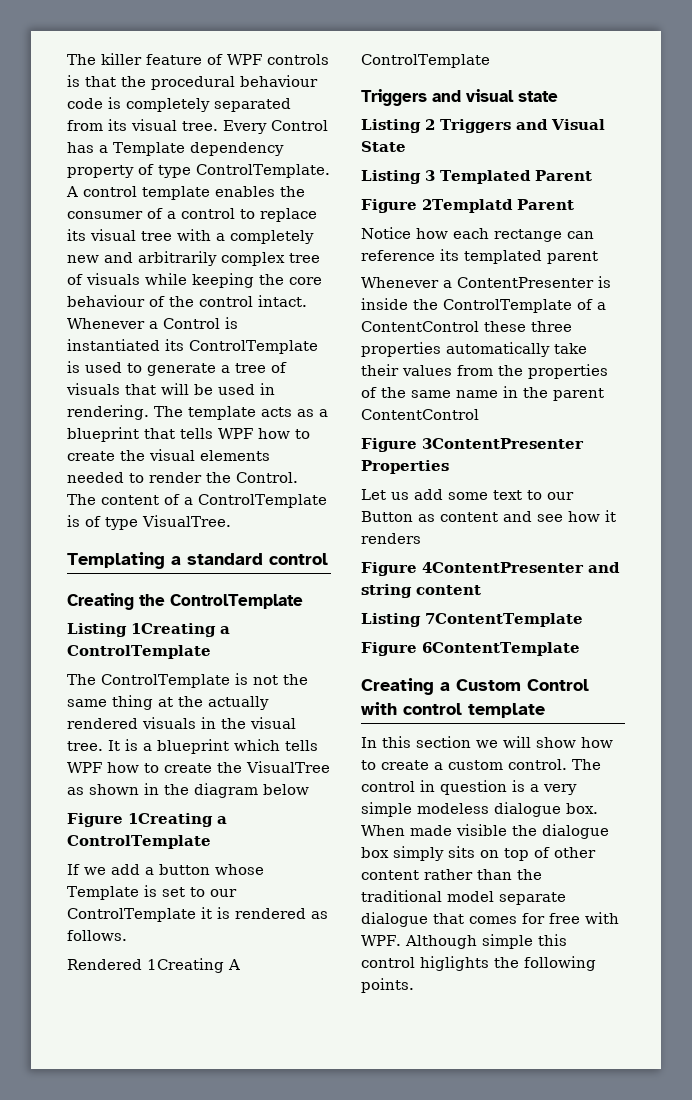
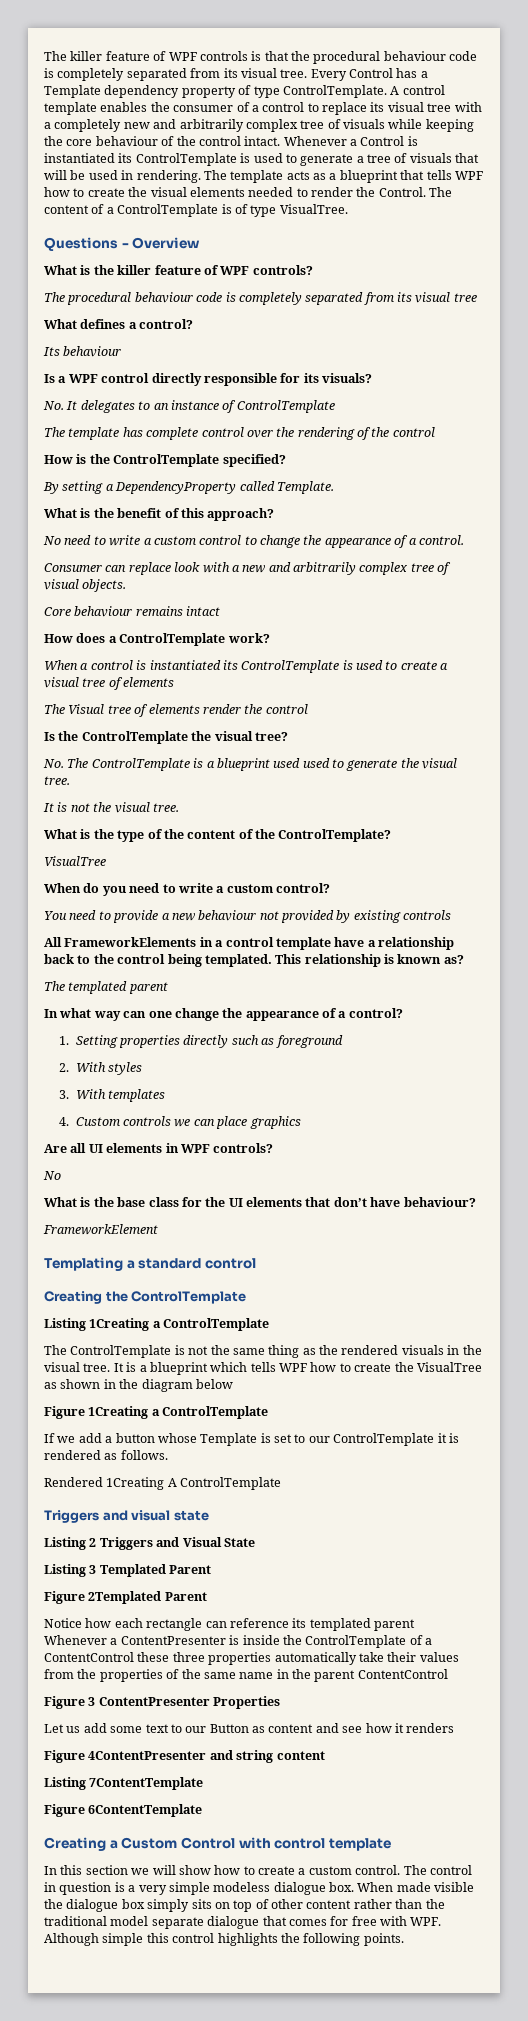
(231, 521) none -> [44,237,201,251] [44,265,313,275] [44,292,477,305] [44,319,194,329] [43,346,122,357] [44,373,372,386] [43,400,335,413] [44,427,435,440] [44,454,286,467] [43,481,334,494] [44,508,275,521] [43,535,464,548] [44,562,452,575] [44,579,127,592] [44,606,221,617] [44,633,270,646] [44,660,449,673] [44,677,175,690] [44,704,308,717] [44,731,288,744] [43,758,458,771] [44,776,70,785] [43,802,179,813] [44,829,392,842] [44,856,106,866] [44,883,330,896] [44,910,452,923] [44,937,454,950] [44,954,464,967] [44,981,168,994] [44,1008,403,1021] [59,1035,343,1048] [59,1062,143,1075] [59,1089,166,1102] [59,1116,301,1129] [44,1143,274,1153] [43,1171,61,1180] [44,1197,476,1207] [43,1224,158,1235] // Questions - Overview // What is the killer feature of WPF controls? // The procedural behaviour code is completely separated from its visual tree // What defines a control? // Its behaviour // Is a WPF control directly responsible for its visuals? // No. It delegates to an instance of ControlTemplate // The template has complete control over the rendering of the control // How is the ControlTemplate specified? // By setting a DependencyProperty called Template. // What is the benefit of this approach? // No need to write a custom control to change the appearance of a control. // Consumer can replace look with a new and arbitrarily complex tree of visual objects. // Core behaviour remains intact // How does a ControlTemplate work? // When a control is instantiated its ControlTemplate is used to create a visual tree of elements // The Visual tree of elements render the control // Is the ControlTemplate the visual tree? // No. The ControlTemplate is a blueprint used used to generate the visual tree. // It is not the visual tree. // What is the type of the content of the ControlTemplate? // VisualTree // When do you need to write a custom control? // You need to provide a new behaviour not provided by existing controls // All FrameworkElements in a control template have a relationship back to the control being templated. This relationship is known as? // The templated parent // In what way can one change the appearance of a control? // 1. Setting properties directly such as foreground // 2. With styles // 3. With templates // 4. Custom controls we can place graphics // Are all UI elements in WPF controls? // No // What is the base class for the UI elements that don’t have behaviour? // FrameworkElement
[158,696,269,710] at the actually -> [302,1345,338,1355] as the
[422,199,513,213] 2Templatd -> [88,1591,162,1604] 2Templated
[494,229,562,242] rectange -> [146,1618,203,1631] rectangle
[422,438,584,449] 3ContentPresenter -> [88,1697,210,1706] 3 ContentPresenter
[420,956,489,971] higlights -> [217,1933,278,1946] highlights

